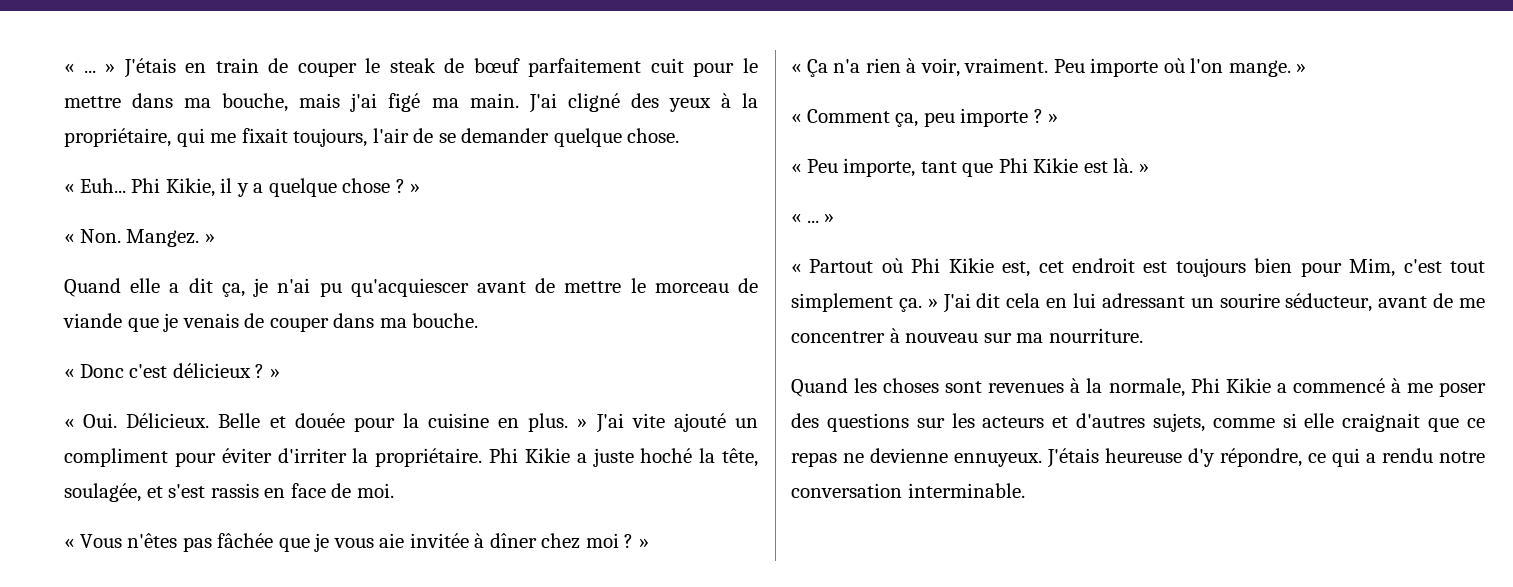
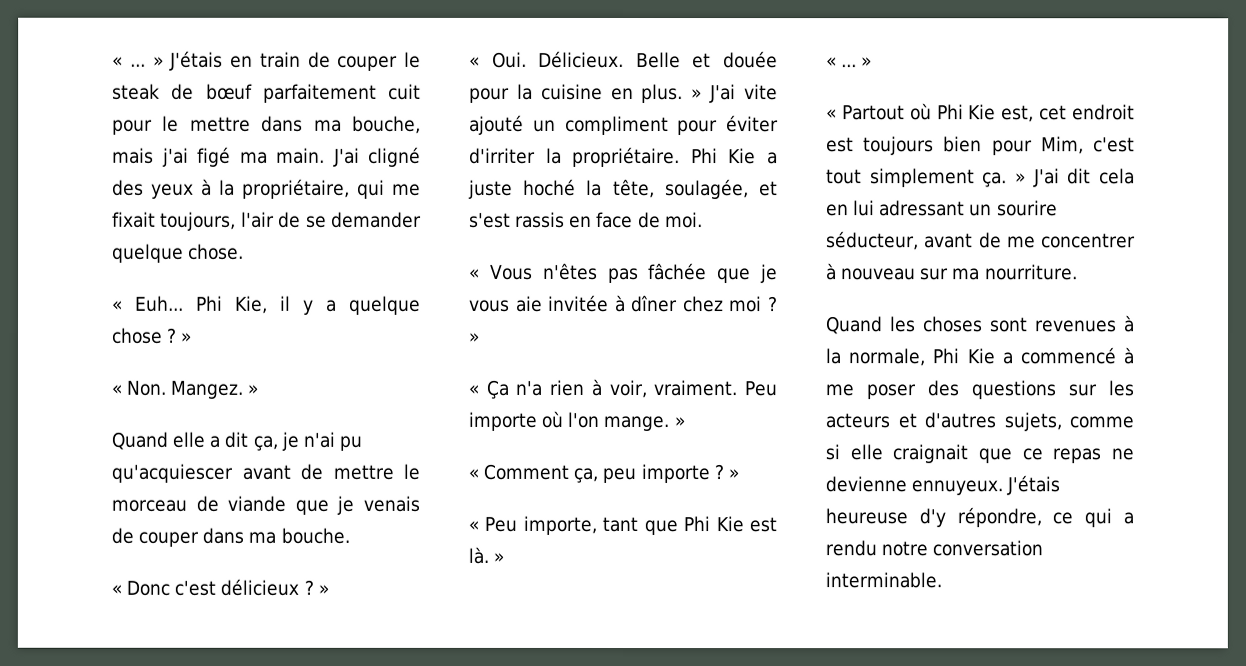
[165,178,215,197] Kikie, -> [235,295,268,314] Kie,
[524,448,570,463] Kikie -> [728,148,757,165] Kie
[1033,158,1079,173] Kikie -> [715,516,744,533] Kie
[948,258,994,273] Kikie -> [968,104,997,121] Kie
[1225,378,1271,393] Kikie -> [966,348,995,365] Kie

